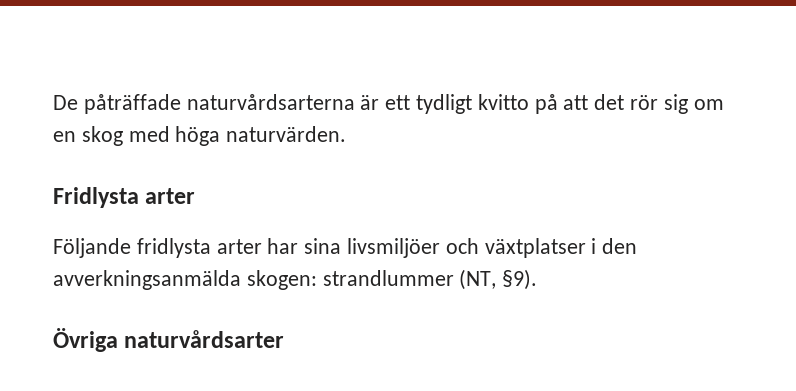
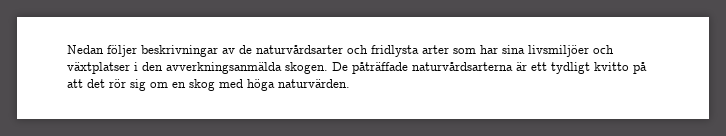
(53, 102) none -> [67,45,614,57] [67,62,328,74] Nedan följer beskrivningar av de naturvårdsarter och fridlysta arter som har sina livsmiljöer och växtplatser i den avverkningsanmälda skogen.
[53,187,196,208] [53,238,638,258] [53,269,538,290] [53,328,285,352] // Fridlysta arter // Följande fridlysta arter har sina livsmiljöer och växtplatser i den avverkningsanmälda skogen: strandlummer (NT, §9). // Övriga naturvårdsarter -> (350, 83) none

